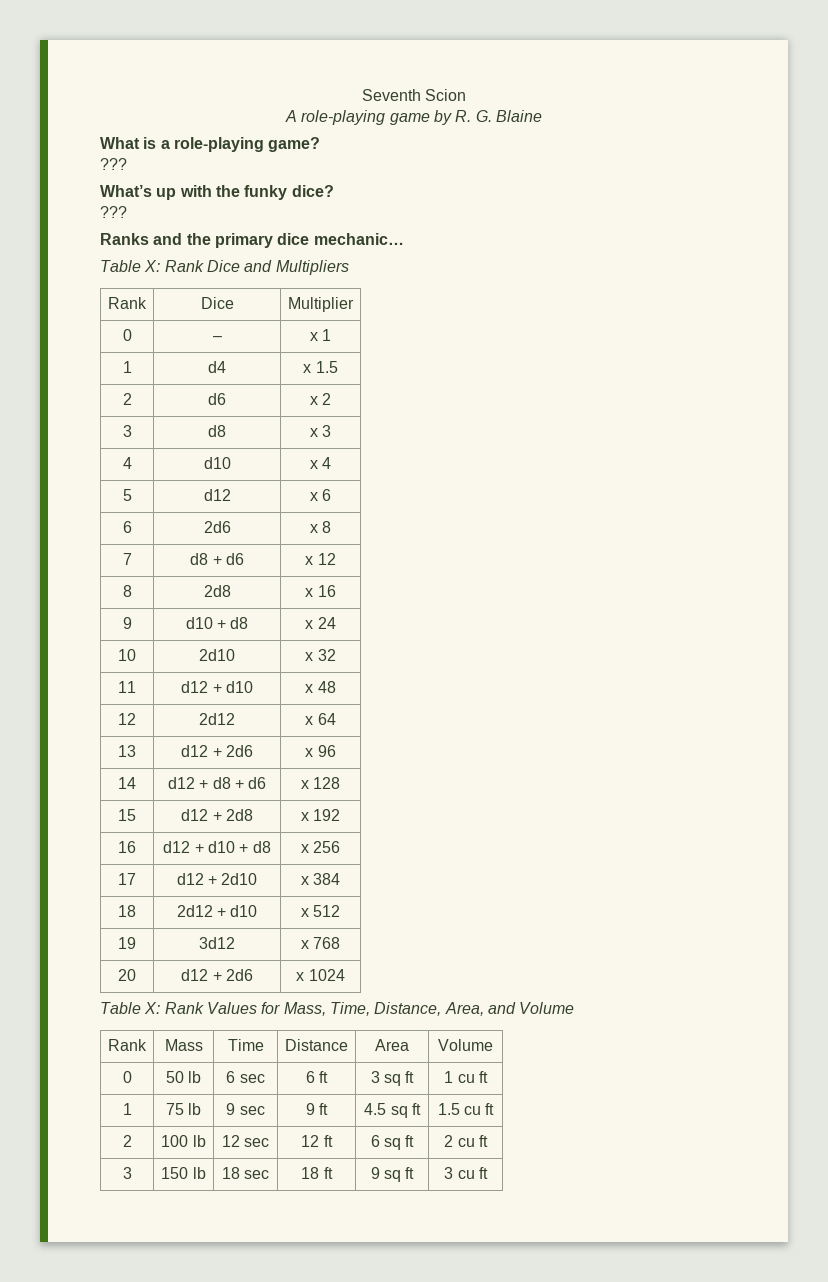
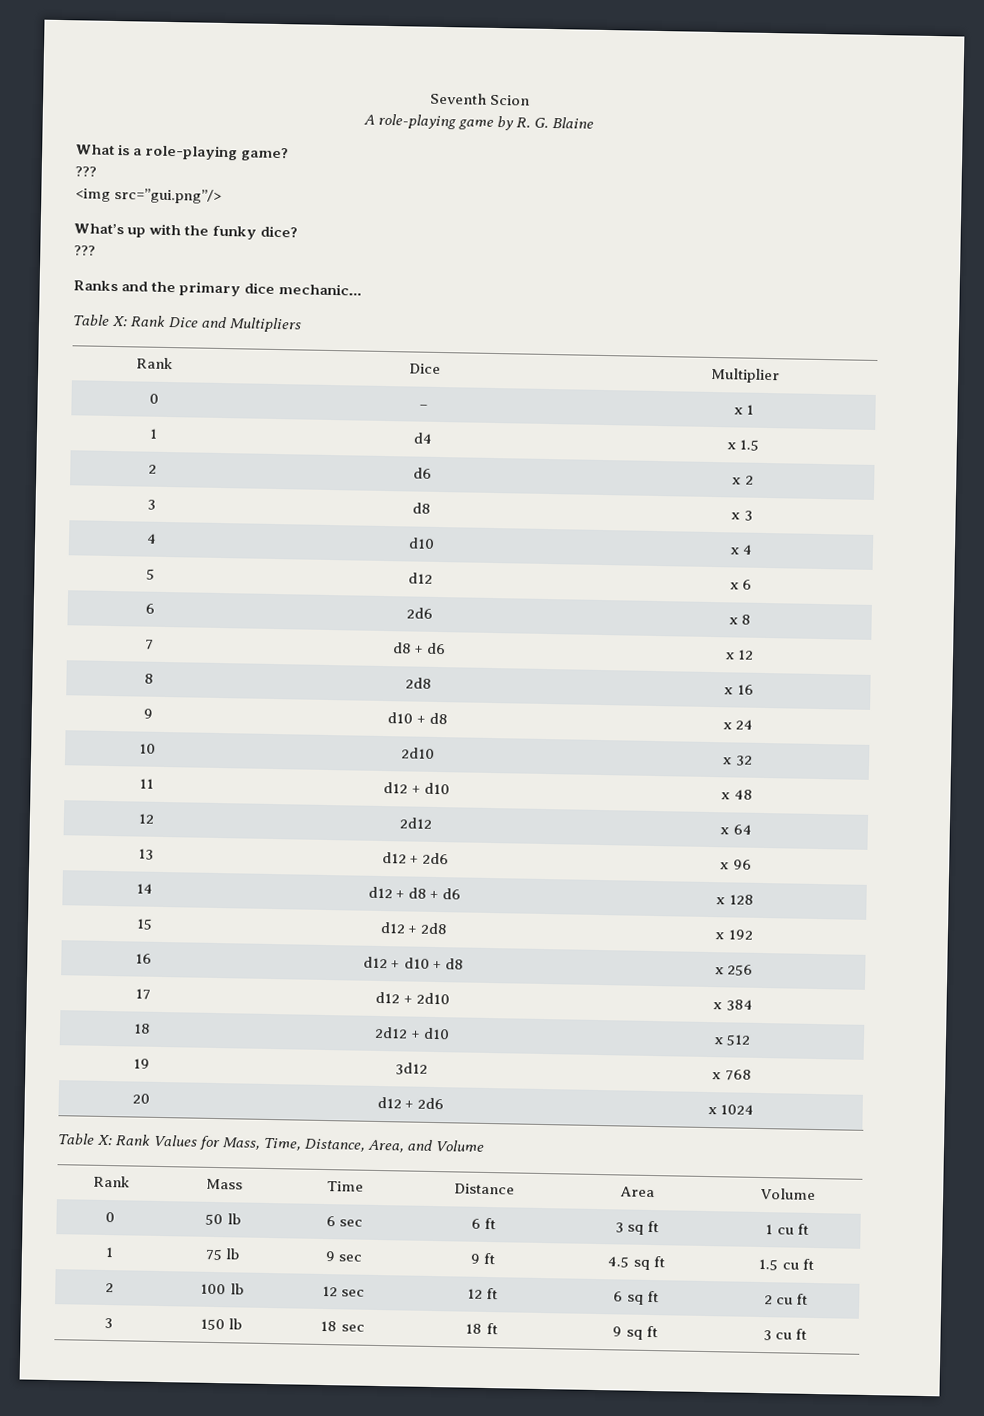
(127, 164) none -> [75,187,223,204] // <img src=”gui.png”/>

